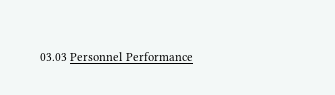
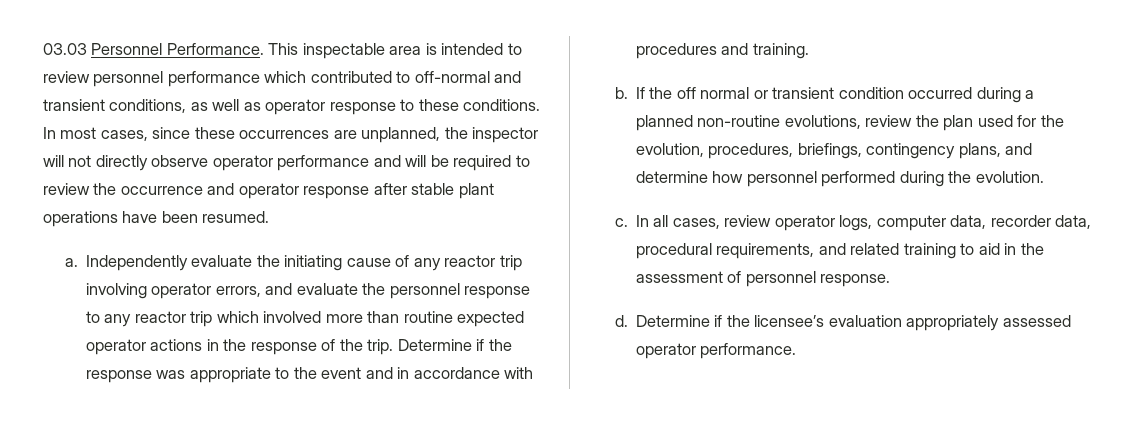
[125,52,193,61] Performance -> [166,43,522,59] [43,71,522,87] [43,99,541,115] [43,127,539,143] [43,155,530,171] [43,183,494,199] [43,211,270,227] [64,255,522,271] [86,283,531,299] [86,311,525,327] [86,339,512,355] [86,367,534,383] [636,43,809,59] [614,87,1035,103] [636,115,1064,131] [636,143,1033,159] [636,171,1044,187] [614,215,1092,231] [636,243,1044,259] [636,271,891,287] [614,315,1071,331] [636,343,797,359] Performance. This inspectable area is intended to review personnel performance which contributed to off-normal and transient conditions, as well as operator response to these conditions. In most cases, since these occurrences are unplanned, the inspector will not directly observe operator performance and will be required to review the occurrence and operator response after stable plant operations have been resumed. // a. Independently evaluate the initiating cause of any reactor trip involving operator errors, and evaluate the personnel response to any reactor trip which involved more than routine expected operator actions in the response of the trip. Determine if the response was appropriate to the event and in accordance with procedures and training. // b. If the off normal or transient condition occurred during a planned non-routine evolutions, review the plan used for the evolution, procedures, briefings, contingency plans, and determine how personnel performed during the evolution. // c. In all cases, review operator logs, computer data, recorder data, procedural requirements, and related training to aid in the assessment of personnel response. // d. Determine if the licensee’s evaluation appropriately assessed operator performance.

